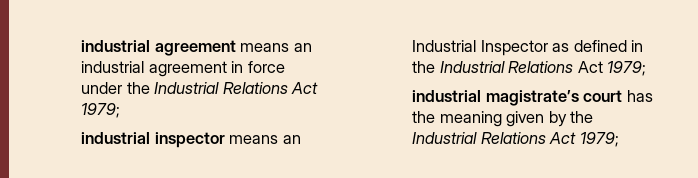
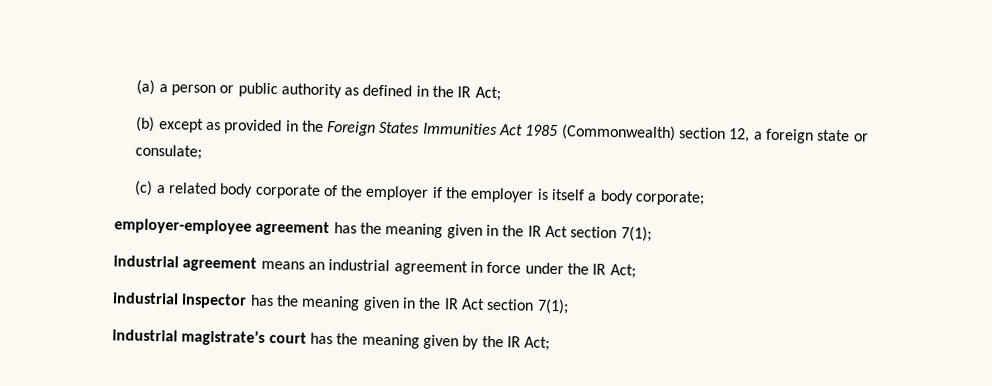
(81, 46) none -> [136,79,501,102] [136,116,869,144] [135,144,203,160] [134,180,706,206] [114,218,652,242] (a) a person or public authority as defined in the IR Act; // (b) except as provided in the Foreign States Immunities Act 1985 (Commonwealth) section 12, a foreign state or consulate; // (c) a related body corporate of the employer if the employer is itself a body corporate; // employer-employee agreement has the meaning given in the IR Act section 7(1); //
[154,82,319,94] [81,103,121,118] [81,132,301,148] [412,40,644,56] [412,61,647,76] Industrial Relations Act 1979; // industrial inspector means an Industrial Inspector as defined in the Industrial Relations Act 1979; -> [592,263,636,279] [112,292,569,315] IR Act; // industrial inspector has the meaning given in the IR Act section 7(1);
[412,132,619,147] Industrial Relations Act 1979; -> [507,336,551,351] IR Act;

